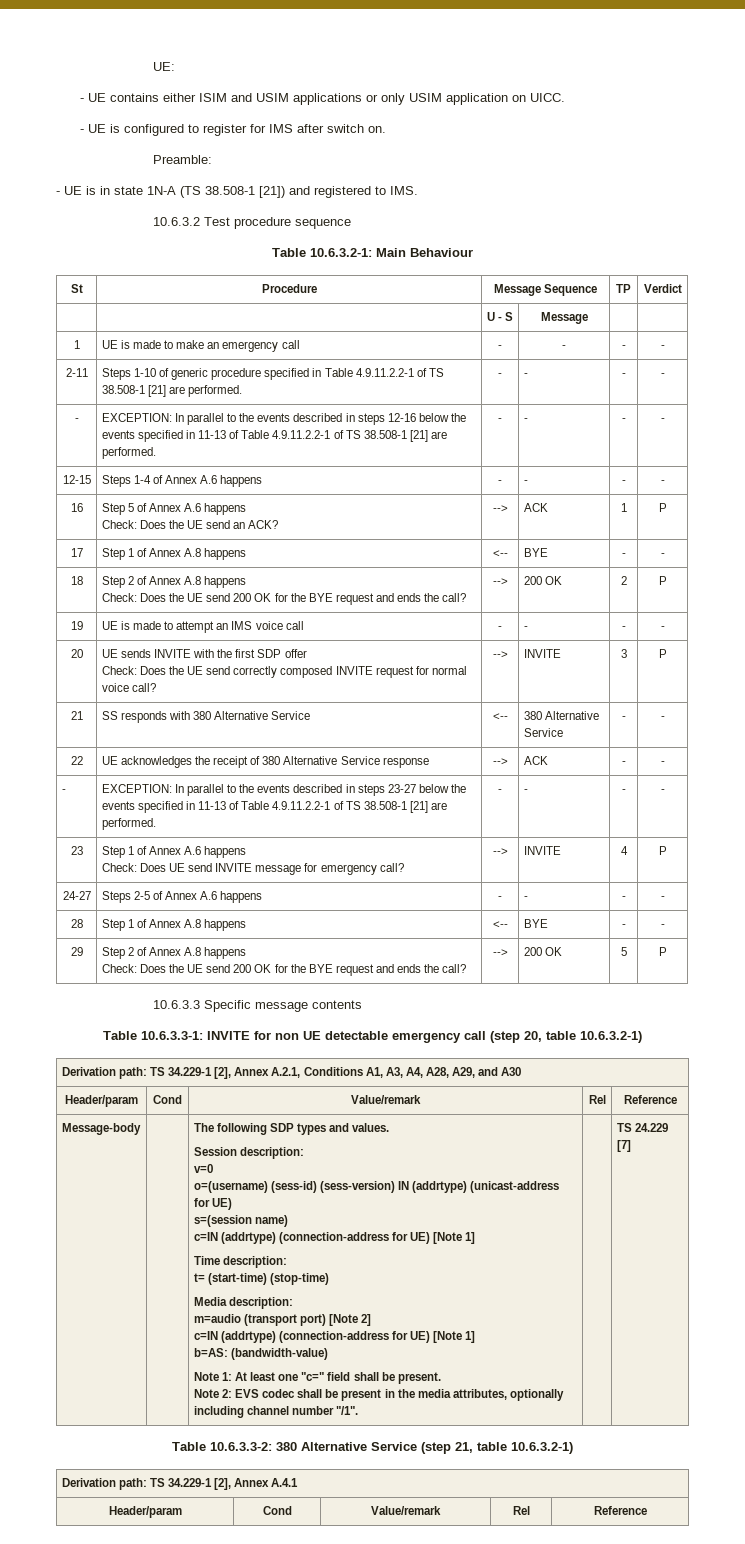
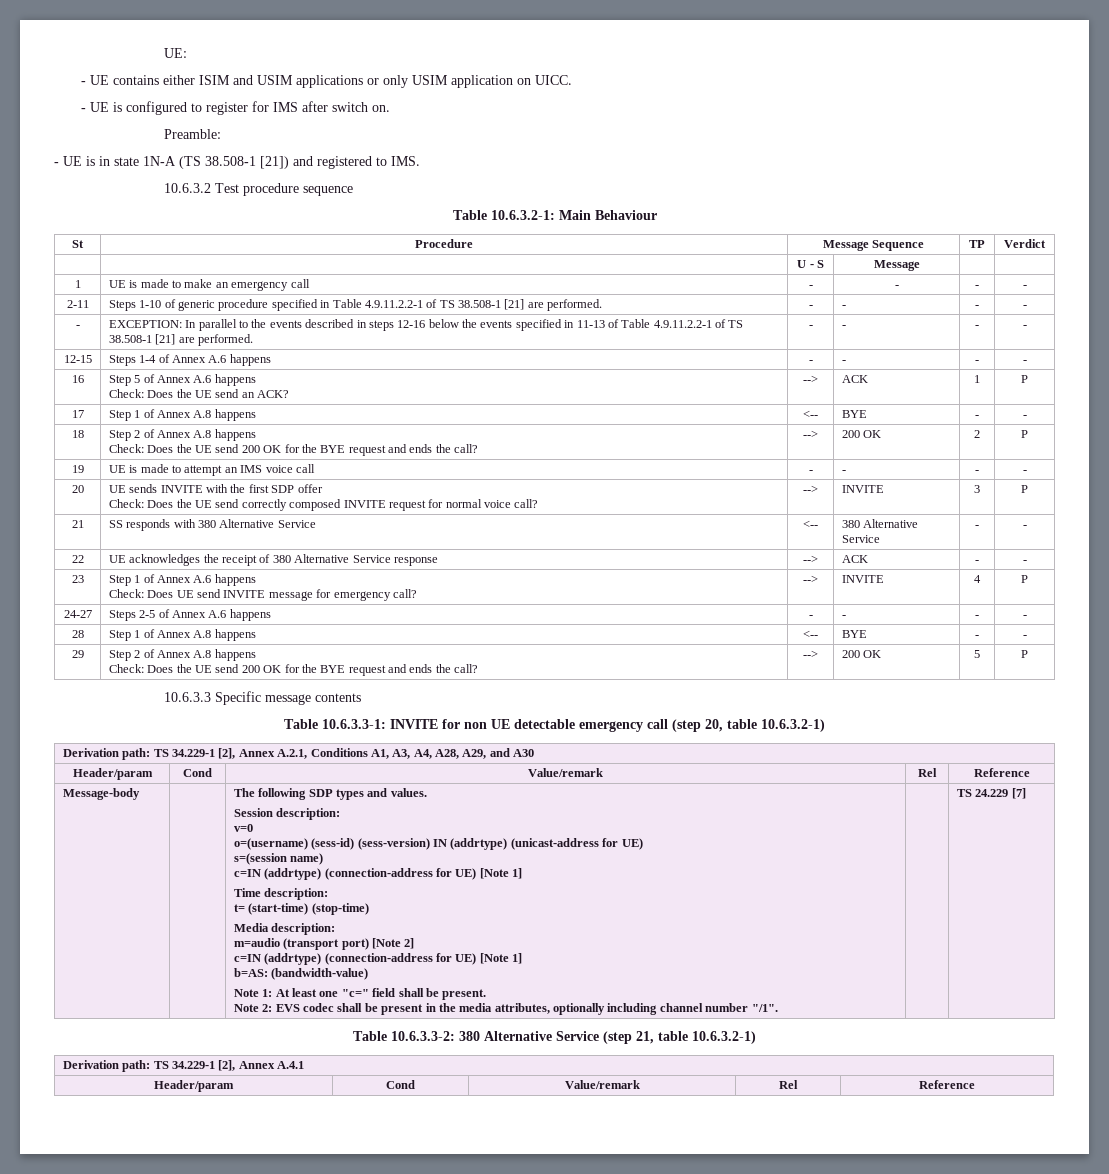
[61,789,66,793] [101,784,466,796] [101,801,447,813] [101,818,156,830] [498,789,502,793] [523,789,528,793] [621,789,626,793] [660,789,665,793] // - | EXCEPTION: In parallel to the events described in steps 23-27 below the events specified in 11-13 of Table 4.9.11.2.2-1 of TS 38.508-1 [21] are performed. | - | - | - | - -> (1027, 561) none

